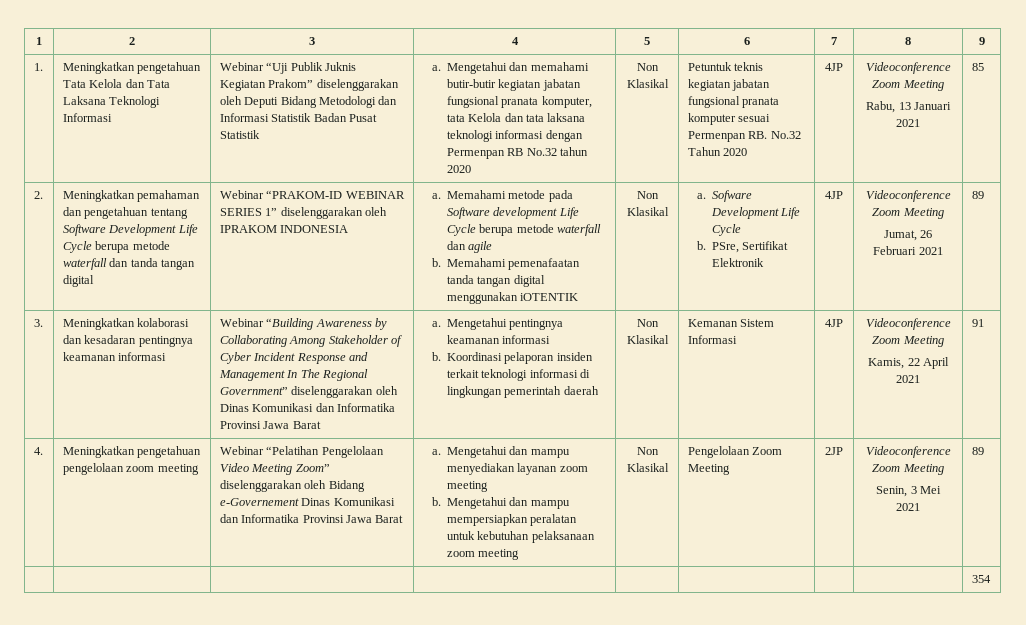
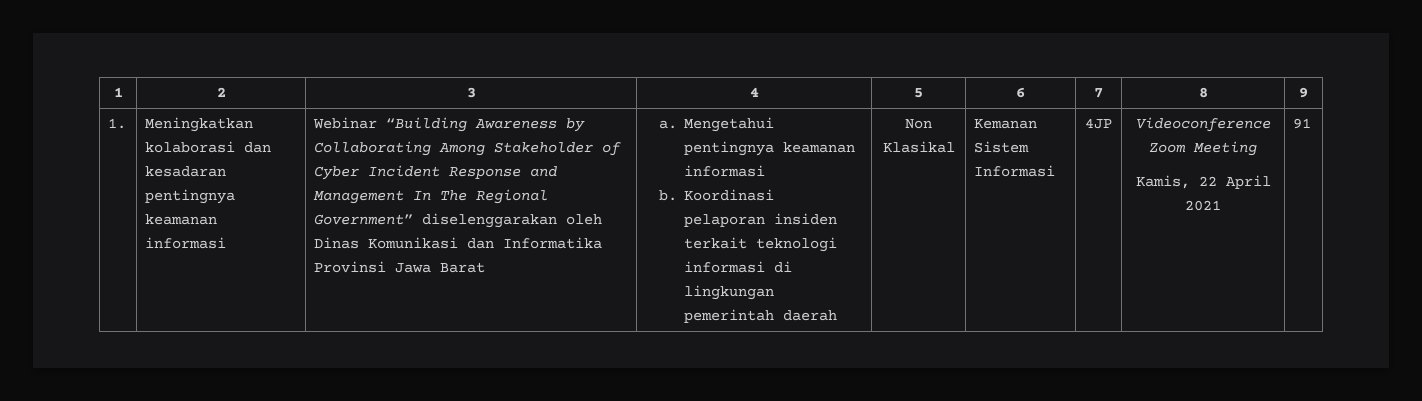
[62,62,202,74] [62,79,171,88] [62,96,161,108] [62,113,112,122] [219,62,357,74] [219,79,399,91] [219,96,398,108] [219,113,378,122] [219,130,260,139] [431,62,589,74] [446,79,581,91] [446,96,592,108] [446,113,586,122] [446,130,583,142] [446,147,588,159] [446,165,471,173] [636,63,659,71] [626,79,669,88] [687,62,764,71] [687,79,771,91] [687,96,780,108] [687,113,771,125] [687,131,801,142] [687,147,748,156] [825,63,843,71] [865,62,951,74] [872,80,944,91] [866,101,951,113] [896,119,920,127] [971,63,984,71] [33,191,43,199] [62,190,201,202] [62,207,188,219] [62,224,198,236] [62,241,170,253] [62,258,196,270] [62,275,94,287] [219,190,405,199] [219,207,388,219] [219,225,349,233] [431,190,573,202] [446,207,579,219] [446,224,601,236] [446,241,493,253] [431,258,581,270] [446,275,545,287] [446,292,579,304] [636,191,659,199] [626,207,669,216] [696,190,752,202] [710,207,801,219] [711,224,741,236] [696,241,789,253] [711,258,764,267] [825,191,843,199] [865,190,951,202] [872,208,944,219] [883,230,933,241] [873,246,943,255] [971,191,984,199] [33,319,43,327] | Meningkatkan pengetahuan Tata Kelola dan Tata Laksana Teknologi Informasi | Webinar “Uji Publik Juknis Kegiatan Prakom” diselenggarakan oleh Deputi Bidang Metodologi dan Informasi Statistik Badan Pusat Statistik | a. Mengetahui dan memahami butir-butir kegiatan jabatan fungsional pranata komputer, tata Kelola dan tata laksana teknologi informasi dengan Permenpan RB No.32 tahun 2020 | Non Klasikal | Petuntuk teknis kegiatan jabatan fungsional pranata komputer sesuai Permenpan RB. No.32 Tahun 2020 | 4JP | Videoconference Zoom Meeting // Rabu, 13 Januari 2021 | 85 // 2. | Meningkatkan pemahaman dan pengetahuan tentang Software Development Life Cycle berupa metode waterfall dan tanda tangan digital | Webinar “PRAKOM-ID WEBINAR SERIES 1” diselenggarakan oleh IPRAKOM INDONESIA | a. Memahami metode pada Software development Life Cycle berupa metode waterfall dan agile // b. Memahami pemenafaatan tanda tangan digital menggunakan iOTENTIK | Non Klasikal | a. Sofware Development Life Cycle // b. PSre, Sertifikat Elektronik | 4JP | Videoconference Zoom Meeting // Jumat, 26 Februari 2021 | 89 // 3. -> (127, 123) none
[33,447,43,455] [62,446,202,458] [62,463,199,475] [219,446,384,458] [219,463,330,475] [219,480,365,492] [219,497,395,506] [219,514,404,523] [431,446,570,458] [446,463,588,475] [446,481,488,492] [431,497,570,509] [446,514,578,526] [446,531,595,543] [446,549,520,560] [636,447,659,455] [626,463,669,472] [687,446,783,458] [687,464,730,475] [825,447,843,455] [865,446,951,458] [872,464,944,475] [876,486,941,497] [896,503,920,511] [971,447,984,455] [971,575,991,583] // 4. | Meningkatkan pengetahuan pengelolaan zoom meeting | Webinar “Pelatihan Pengelolaan Video Meeting Zoom” diselenggarakan oleh Bidang e-Governement Dinas Komunikasi dan Informatika Provinsi Jawa Barat | a. Mengetahui dan mampu menyediakan layanan zoom meeting // b. Mengetahui dan mampu mempersiapkan peralatan untuk kebutuhan pelaksanaan zoom meeting | Non Klasikal | Pengelolaan Zoom Meeting | 2JP | Videoconference Zoom Meeting // Senin, 3 Mei 2021 | 89 // | | | | | | | | 354 -> (1312, 123) none

